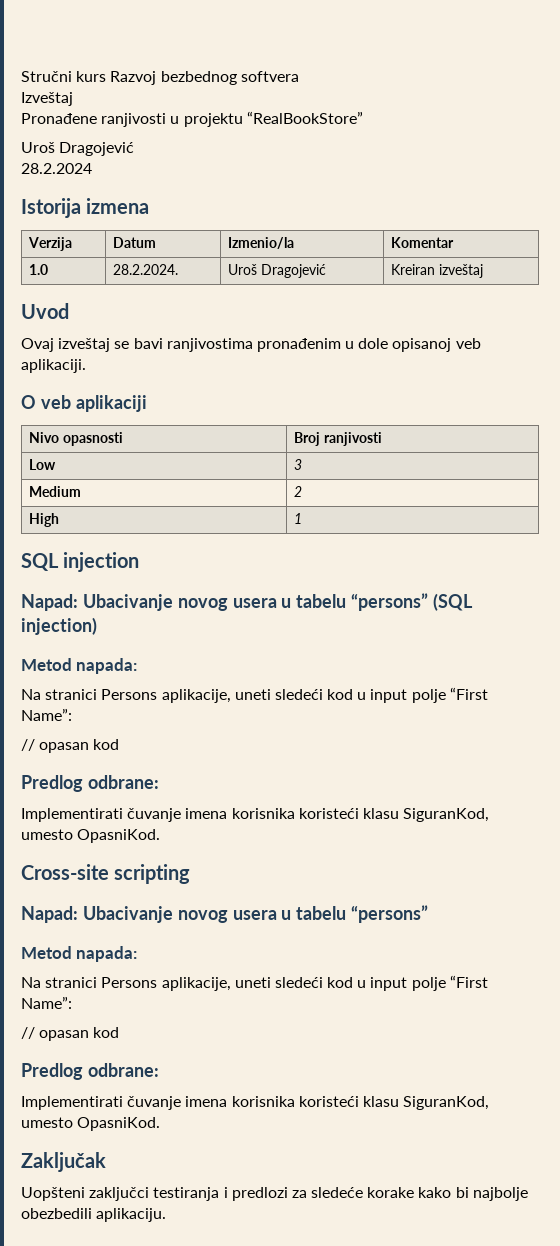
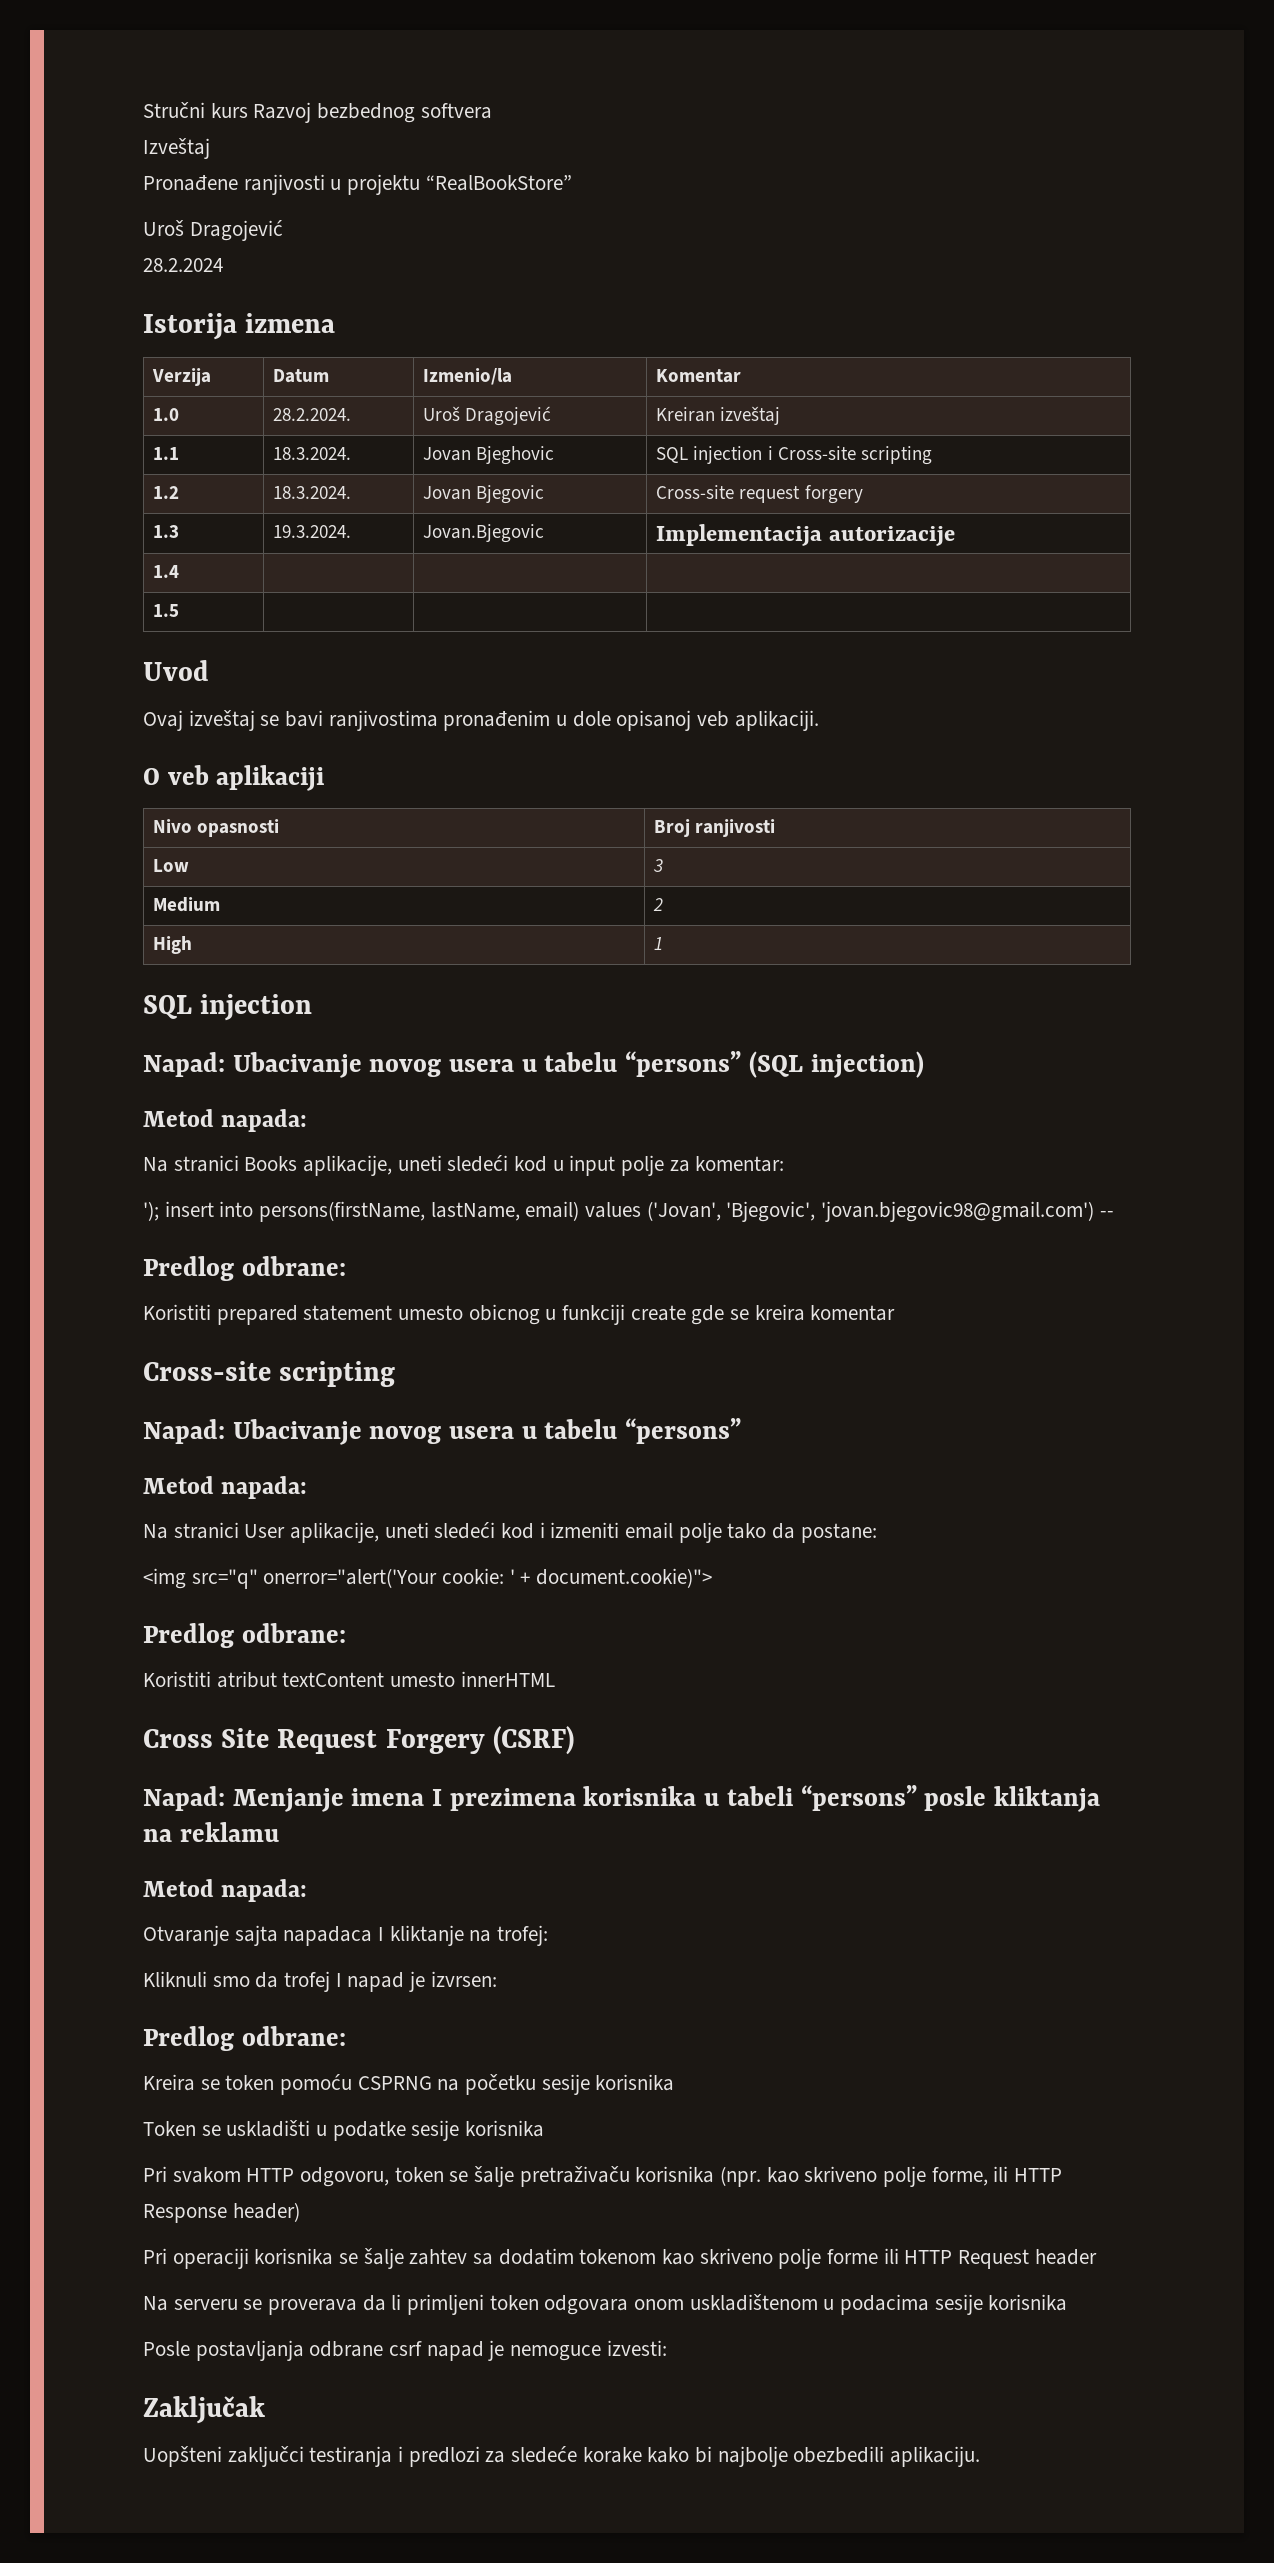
(484, 271) none -> [153,447,180,460] [273,447,352,460] [423,446,555,465] [656,446,932,465] [153,486,180,499] [273,486,352,499] [423,485,545,504] [656,485,863,504] [153,525,180,538] [273,525,352,538] [423,524,545,543] [656,524,956,546] [153,565,180,578] [153,604,180,617] // 1.1 | 18.3.2024. | Jovan Bjeghovic | SQL injection i Cross-site scripting // 1.2 | 18.3.2024. | Jovan Bjegovic | Cross-site request forgery // 1.3 | 19.3.2024. | Jovan.Bjegovic | Implementacija autorizacije // 1.4 | | | // 1.5 | | |
[101,687,488,703] [21,708,72,721] [21,739,120,753] [21,775,159,792] [21,808,490,822] [21,829,161,843] Persons aplikacije, uneti sledeći kod u input polje “First Name”: // // opasan kod // Predlog odbrane: // Implementirati čuvanje imena korisnika koristeći klasu SiguranKod, umesto OpasniKod. -> [244,1155,785,1176] [143,1201,1114,1222] [143,1256,346,1281] [143,1304,896,1325] Books aplikacije, uneti sledeći kod u input polje za komentar: // '); insert into persons(firstName, lastName, email) values ('Jovan', 'Bjegovic', 'jovan.bjegovic98@gmail.com') -- // Predlog odbrane: // Koristiti prepared statement umesto obicnog u funkciji create gde se kreira komentar
[101,975,488,991] [21,996,72,1009] [21,1027,120,1041] [21,1063,159,1080] [21,1096,490,1110] [21,1117,161,1131] Persons aplikacije, uneti sledeći kod u input polje “First Name”: // // opasan kod // Predlog odbrane: // Implementirati čuvanje imena korisnika koristeći klasu SiguranKod, umesto OpasniKod. -> [244,1522,877,1543] [143,1568,713,1589] [143,1623,346,1648] [143,1671,555,1688] [143,1726,574,1755] [143,1785,1100,1812] [143,1822,279,1842] [143,1879,308,1902] [143,1925,549,1946] [143,1971,497,1992] [143,2026,346,2051] [143,2074,675,2095] [143,2120,545,2141] [143,2166,1063,2187] [143,2202,300,2223] [143,2248,1097,2269] [143,2294,1068,2315] [143,2340,667,2361] User aplikacije, uneti sledeći kod i izmeniti email polje tako da postane: // <img src="q" onerror="alert('Your cookie: ' + document.cookie)"> // Predlog odbrane: // Koristiti atribut textContent umesto innerHTML // Cross Site Request Forgery (CSRF) // Napad: Menjanje imena I prezimena korisnika u tabeli “persons” posle kliktanja na reklamu // Metod napada: // Otvaranje sajta napadaca I kliktanje na trofej: // Kliknuli smo da trofej I napad je izvrsen: // Predlog odbrane: // Kreira se token pomoću CSPRNG na početku sesije korisnika // Token se uskladišti u podatke sesije korisnika // Pri svakom HTTP odgovoru, token se šalje pretraživaču korisnika (npr. kao skriveno polje forme, ili HTTP Response header) // Pri operaciji korisnika se šalje zahtev sa dodatim tokenom kao skriveno polje forme ili HTTP Request header // Na serveru se proverava da li primljeni token odgovara onom uskladištenom u podacima sesije korisnika // Posle postavljanja odbrane csrf napad je nemoguce izvesti:

